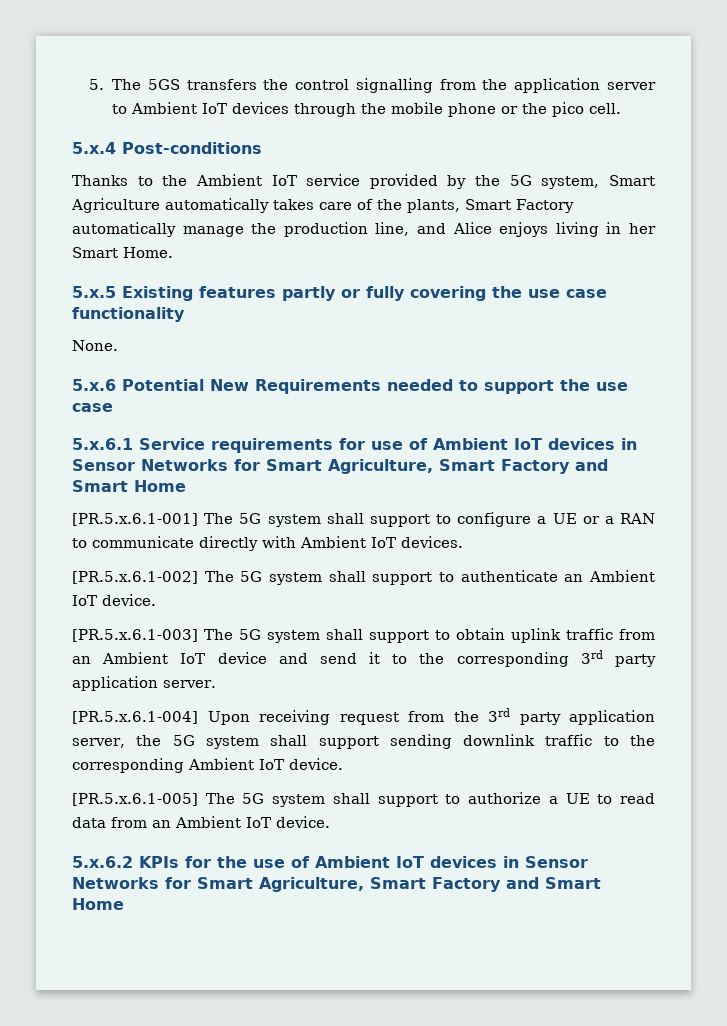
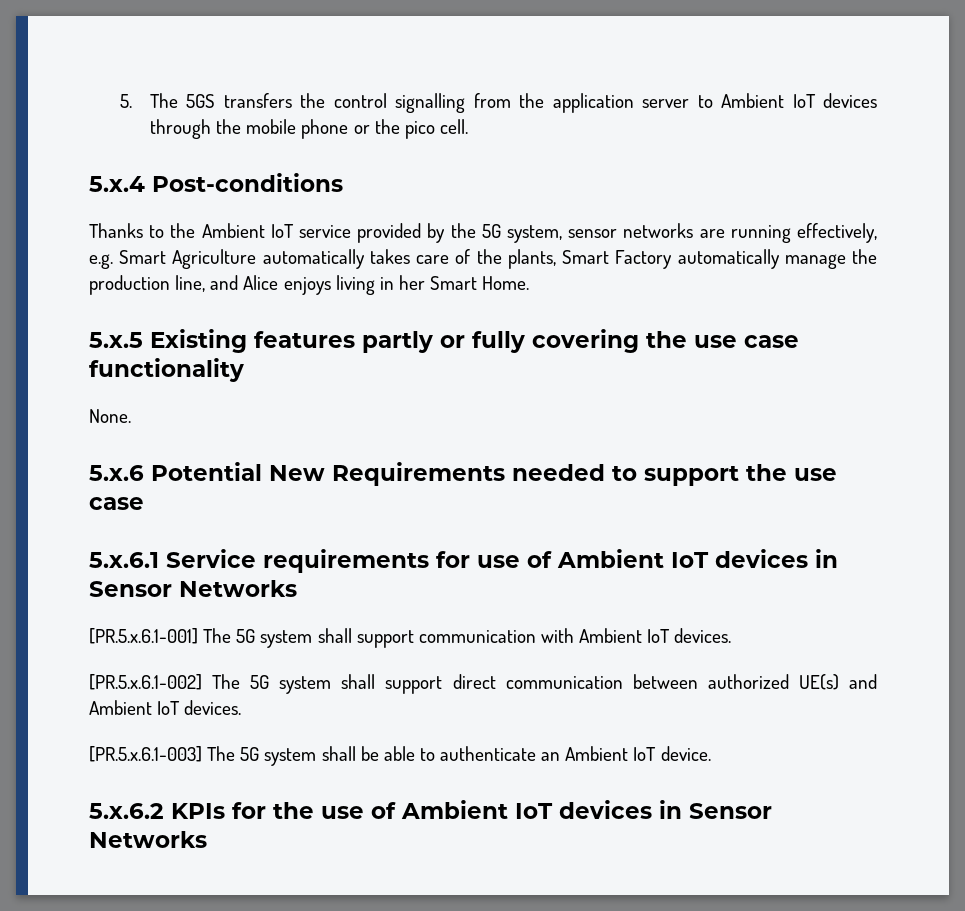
(600, 182) none -> [568,223,877,243] [89,254,113,269] sensor networks are running effectively, e.g.
[234,459,608,474] [72,480,186,492] for Smart Agriculture, Smart Factory and Smart Home -> (297, 588) none
[436,512,655,527] [72,536,258,551] to configure a UE or a RAN to communicate directly -> [418,630,536,643] communication
[439,570,655,582] [72,594,156,606] to authenticate an Ambient IoT device. -> [452,674,877,690] [89,700,242,715] direct communication between authorized UE(s) and Ambient IoT devices.
[369,628,655,643] [72,650,656,667] [72,676,216,691] [72,708,655,725] [72,734,655,749] [72,758,343,773] [72,792,656,807] [72,817,147,828] support to obtain uplink traffic from an Ambient IoT device and send it to the corresponding 3rd party application server. // [PR.5.x.6.1-004] Upon receiving request from the 3rd party application server, the 5G system shall support sending downlink traffic to the corresponding Ambient IoT device. // [PR.5.x.6.1-005] The 5G system shall support to authorize a UE to read data from -> [360,746,537,761] be able to authenticate
[165,877,601,892] [72,898,124,910] for Smart Agriculture, Smart Factory and Smart Home -> (207, 839) none

